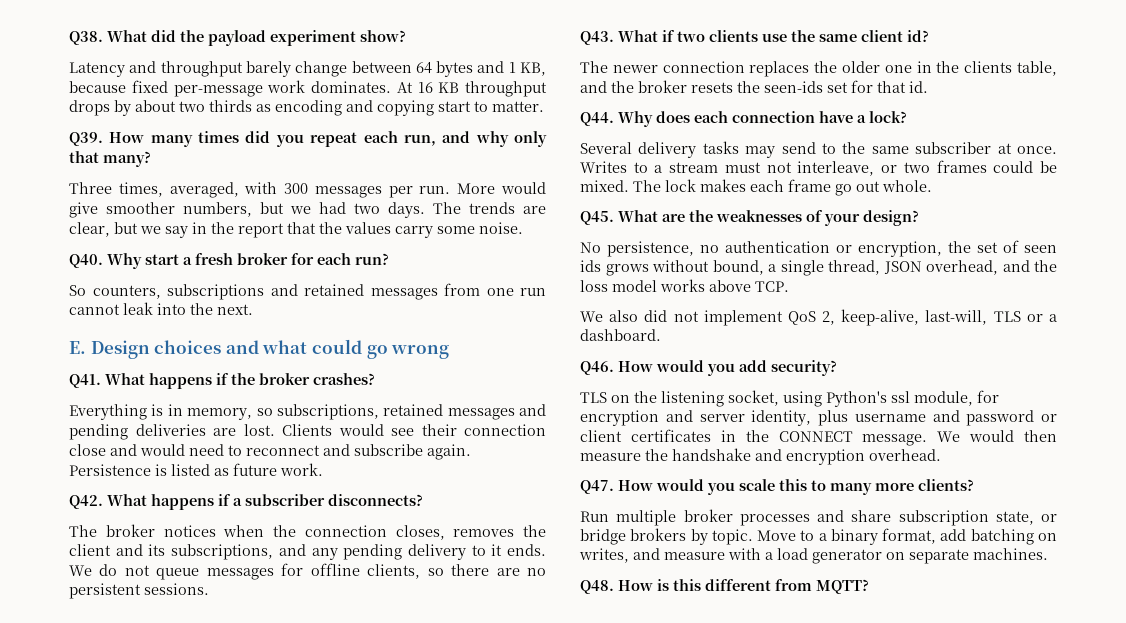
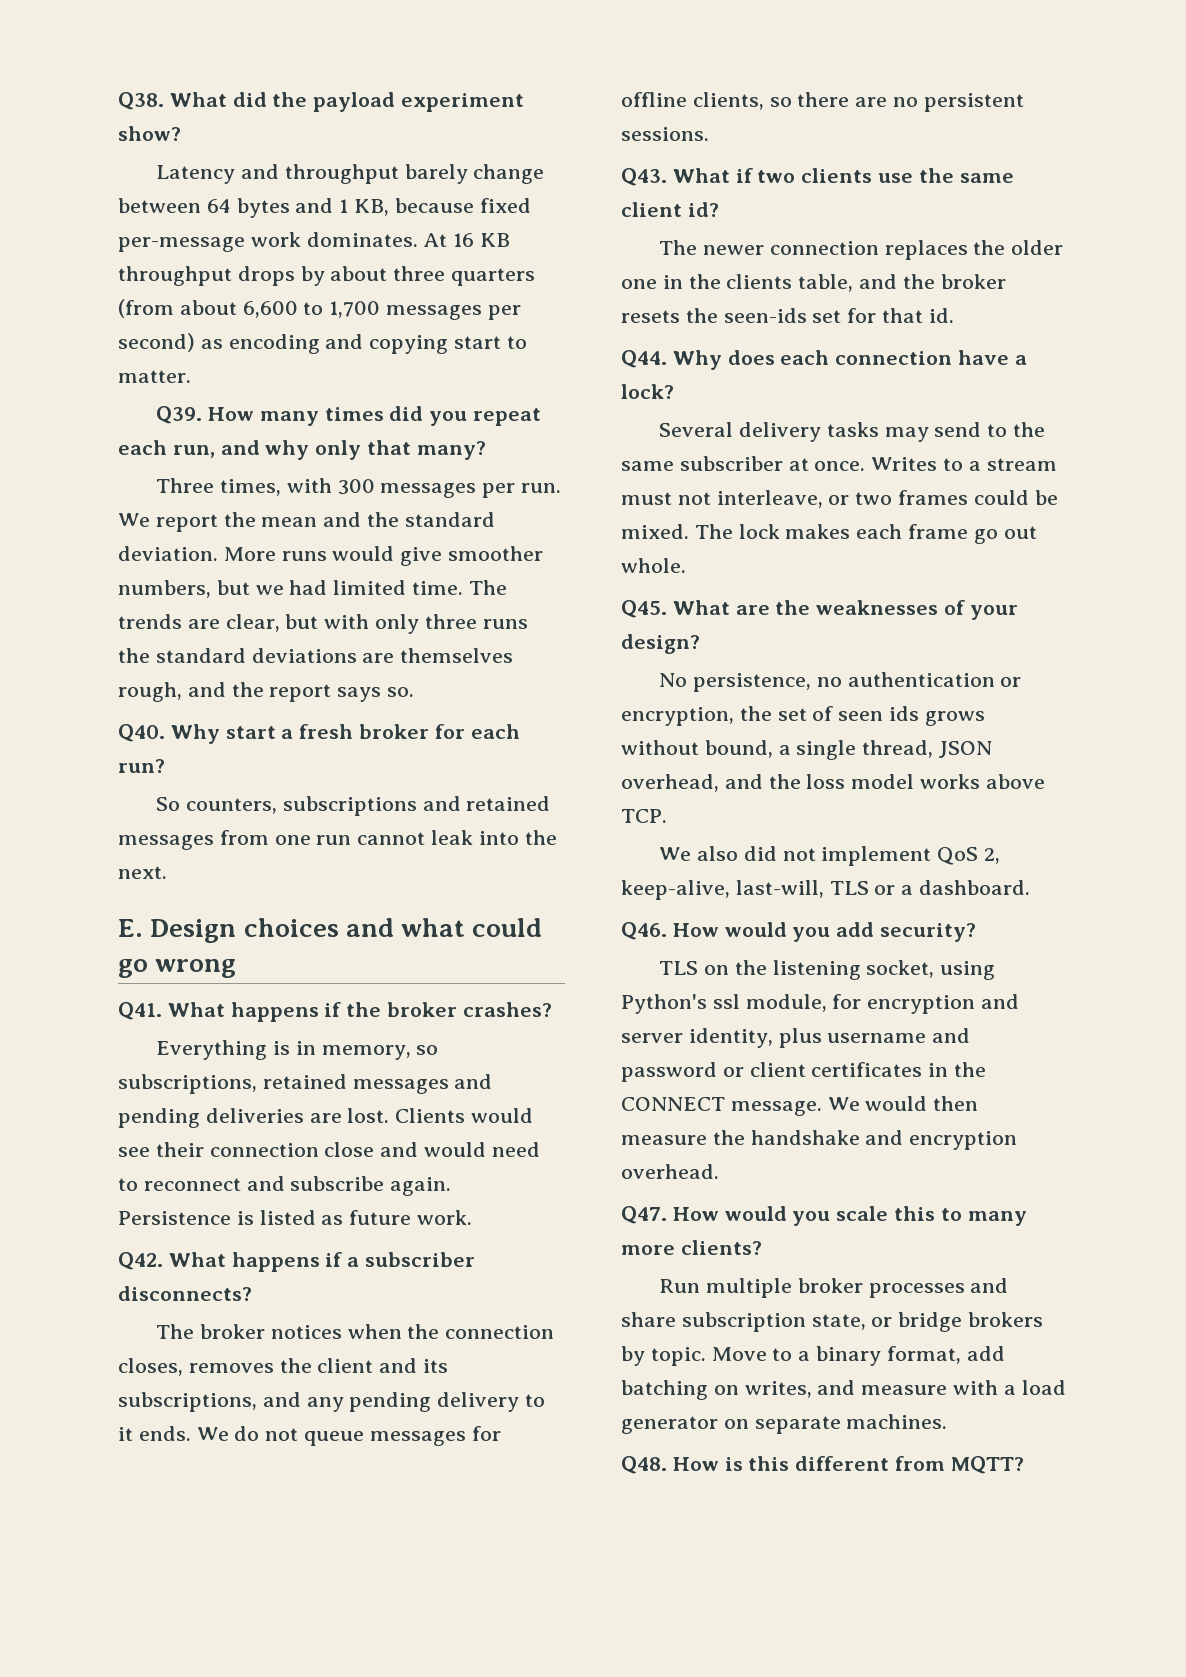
[179,100,252,112] two thirds -> [393,266,536,286] [118,299,521,320] [118,333,195,352] three quarters (from about 6,600 to 1,700 messages per second)
[169,182,239,198] averaged, -> (281, 487) none
[457,183,496,194] More -> [118,512,495,532] [118,546,327,561] We report the mean and the standard deviation. More runs
[354,202,425,218] two days. -> [333,580,464,595] limited time.
[140,222,523,238] we say in the report that the values carry some noise. -> [324,614,528,634] [118,648,514,663] [118,682,415,702] with only three runs the standard deviations are themselves rough, and the report says so.

